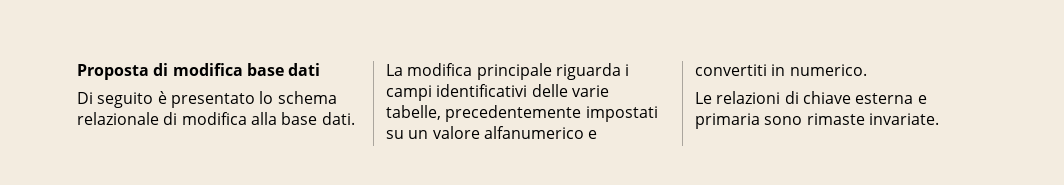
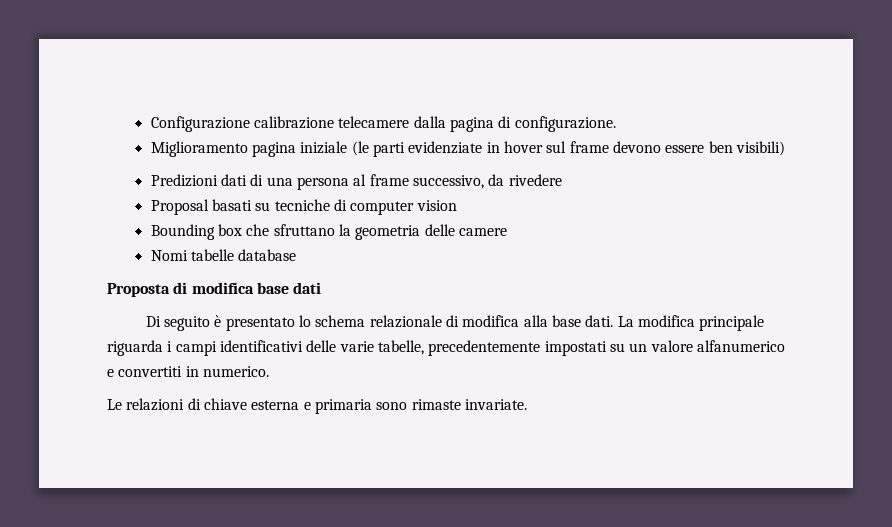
(77, 72) none -> [150,116,616,132] [150,141,785,157] [150,174,562,190] [150,199,457,215] [150,224,508,240] [150,249,297,261] Configurazione calibrazione telecamere dalla pagina di configurazione. // Miglioramento pagina iniziale (le parti evidenziate in hover sul frame devono essere ben visibili) // Predizioni dati di una persona al frame successivo, da rivedere // Proposal basati su tecniche di computer vision // Bounding box che sfruttano la geometria delle camere // Nomi tabelle database //

